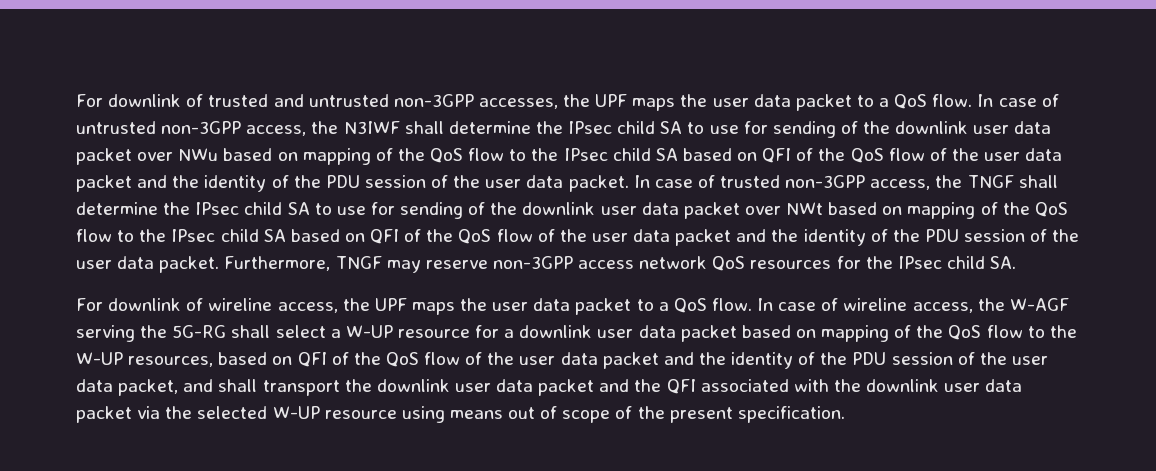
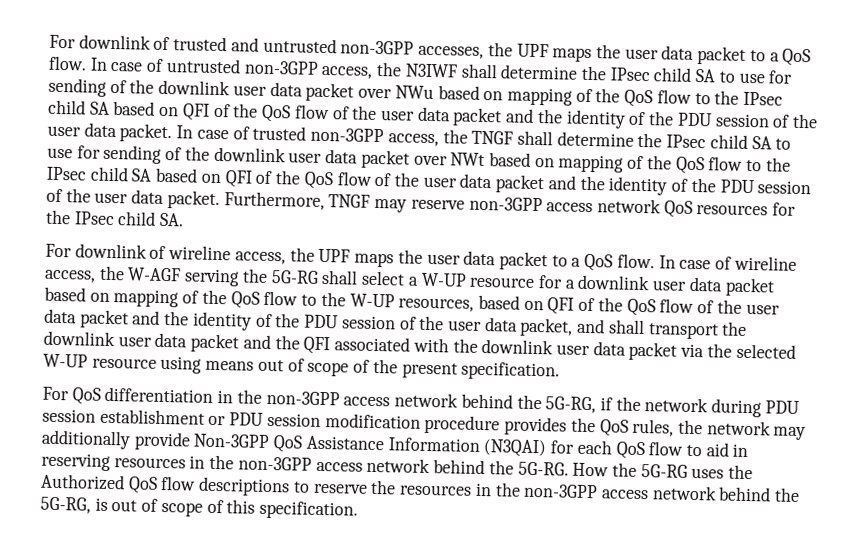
(845, 414) none -> [42,386,800,418] [42,408,807,441] [41,429,749,460] [41,452,754,480] [40,473,801,503] [40,496,359,520] // For QoS differentiation in the non-3GPP access network behind the 5G-RG, if the network during PDU session establishment or PDU session modification procedure provides the QoS rules, the network may additionally provide Non-3GPP QoS Assistance Information (N3QAI) for each QoS flow to aid in reserving resources in the non-3GPP access network behind the 5G-RG. How the 5G-RG uses the Authorized QoS flow descriptions to reserve the resources in the non-3GPP access network behind the 5G-RG, is out of scope of this specification.

